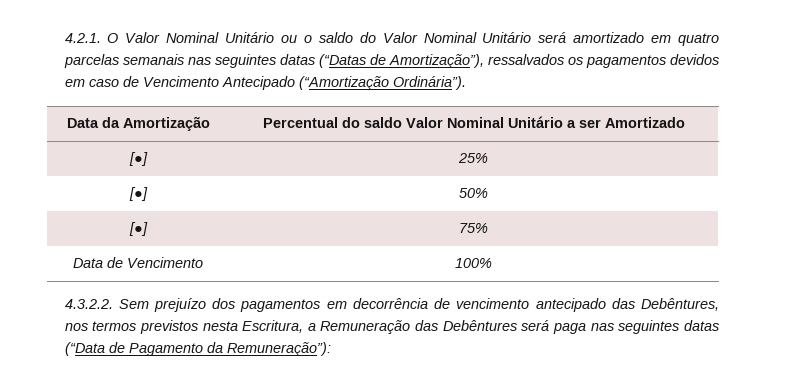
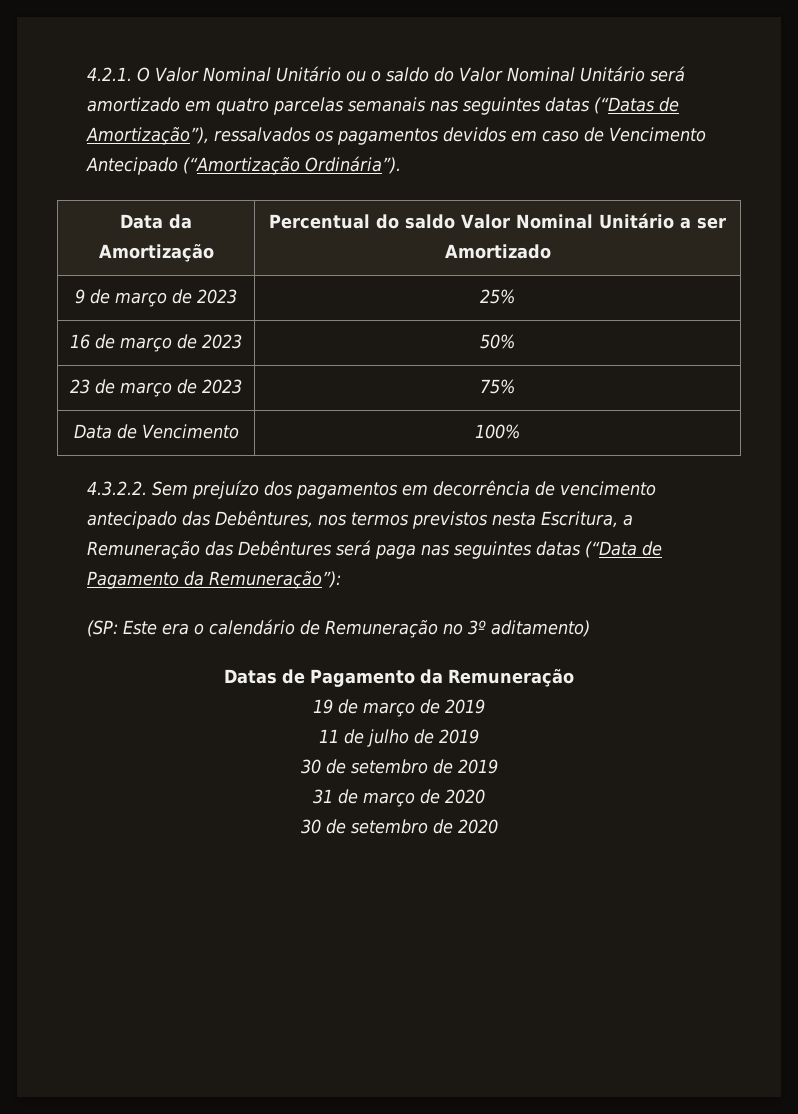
[128,152,148,166] [458,153,488,163] [128,187,148,201] [459,188,488,198] [128,222,148,236] [●] | 25% // [●] | 50% // [●] -> [75,289,237,307] [480,289,515,304] [70,334,242,352] [480,334,515,349] [70,379,242,397] 9 de março de 2023 | 25% // 16 de março de 2023 | 50% // 23 de março de 2023
(331, 349) none -> [86,619,590,638] [224,669,574,687] [313,699,485,717] [319,729,479,747] [300,759,498,774] [313,789,485,807] [300,819,498,834] // (SP: Este era o calendário de Remuneração no 3º aditamento) // Datas de Pagamento da Remuneração // 19 de março de 2019 // 11 de julho de 2019 // 30 de setembro de 2019 // 31 de março de 2020 // 30 de setembro de 2020

